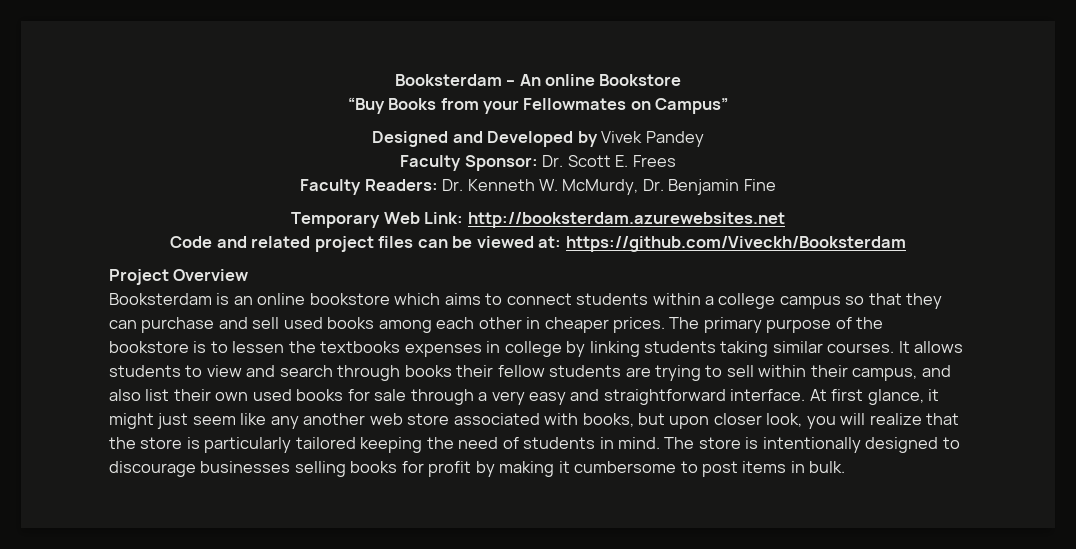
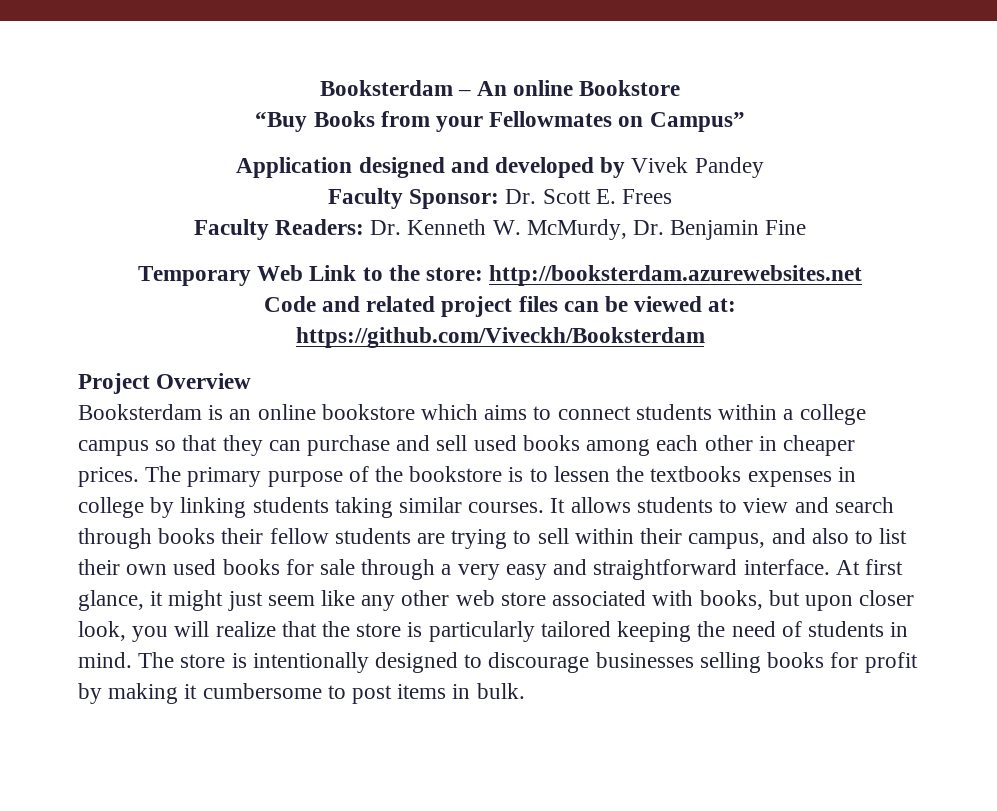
[372,131,574,147] Designed and Developed -> [236,157,594,178] Application designed and developed
[424,212,464,224] Link: -> [309,265,483,281] Link to the store:
(141, 395) none -> [854,530,873,544] to
[303,413,366,425] another -> [401,590,450,606] other

